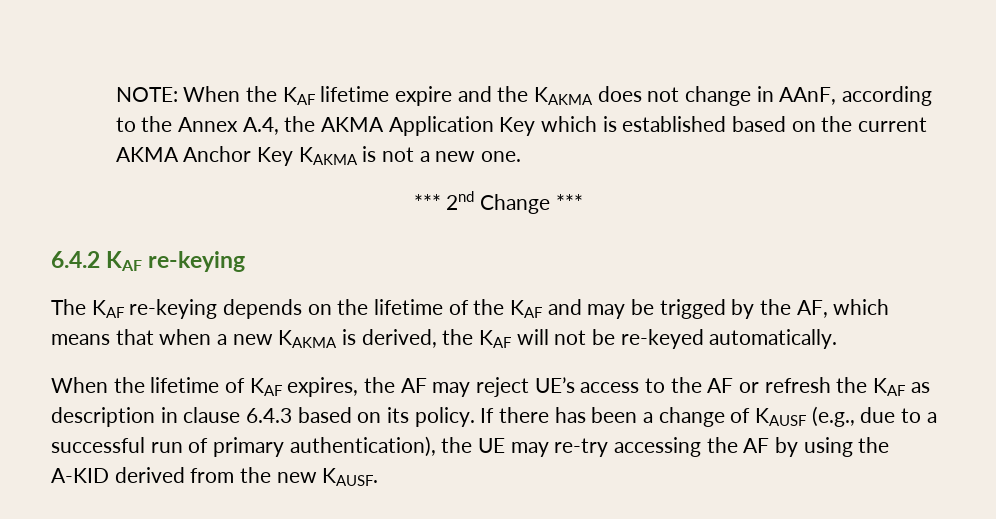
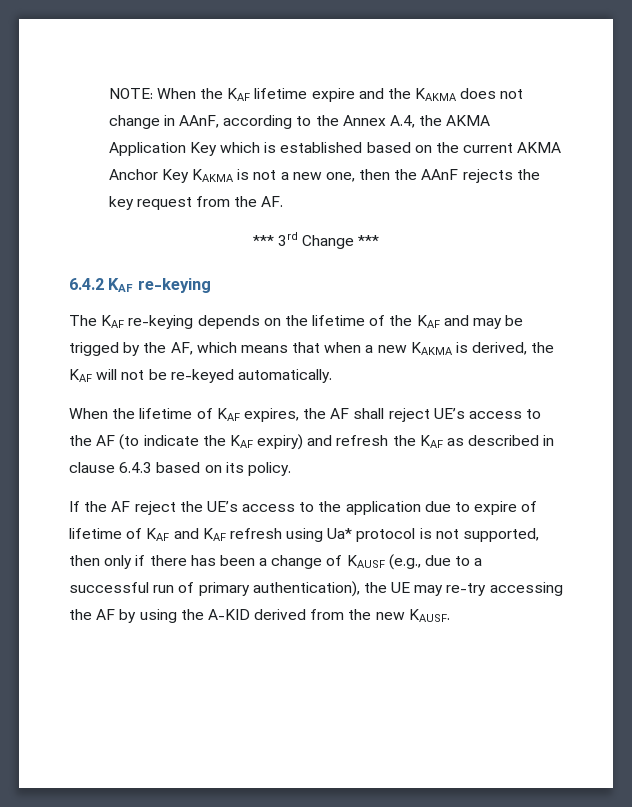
[481,151,522,162] [413,191,475,210] one. // *** 2nd -> [325,169,540,183] [108,196,284,210] [252,232,298,246] one, then the AAnF rejects the key request from the AF. // *** 3rd
[432,382,471,397] may -> [353,408,385,419] shall
[739,382,760,393] or -> [119,434,333,450] (to indicate the KAF expiry) and
[51,407,155,427] description -> [468,435,540,446] described
[480,408,495,423] If -> [69,501,538,515] [69,528,540,542] [69,555,146,569] // If the AF reject the UE’s access to the application due to expire of lifetime of KAF and KAF refresh using Ua* protocol is not supported, then only if

